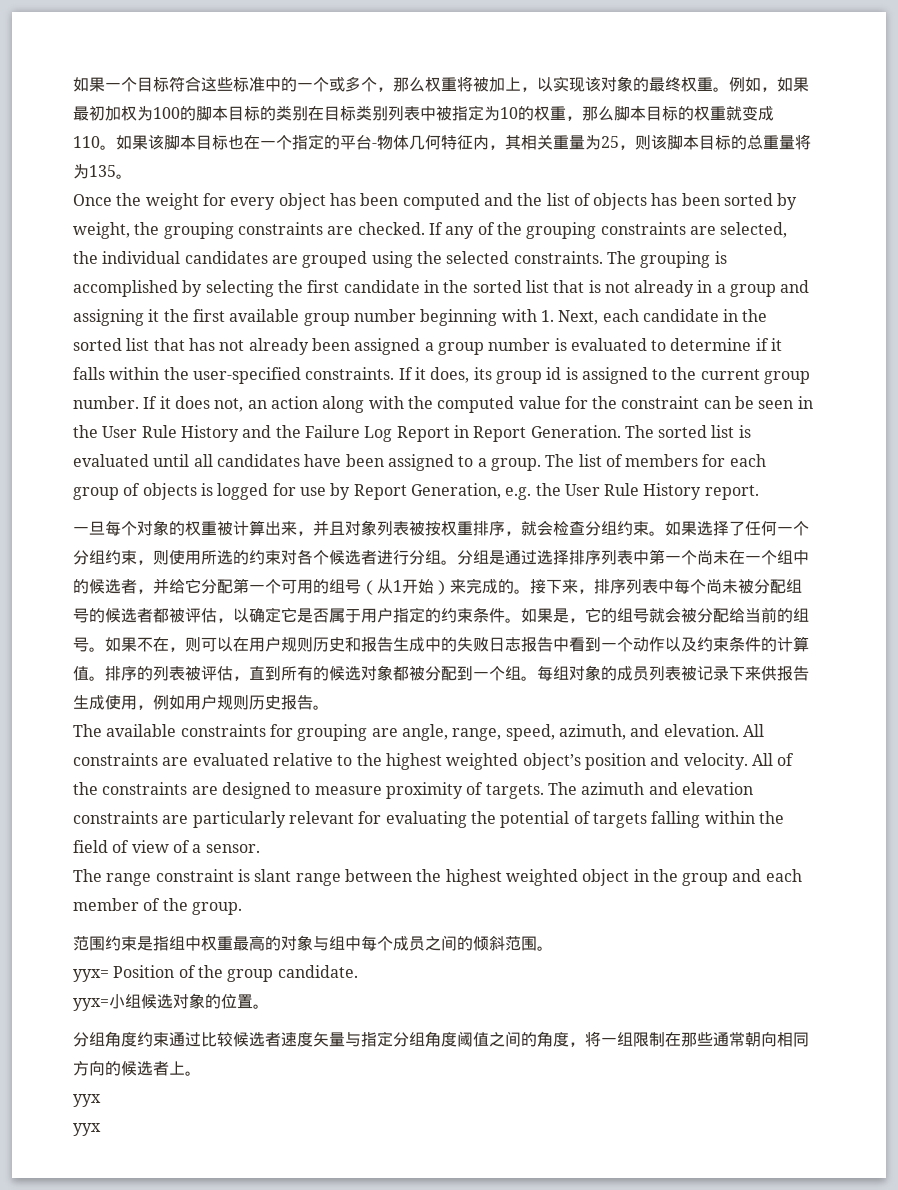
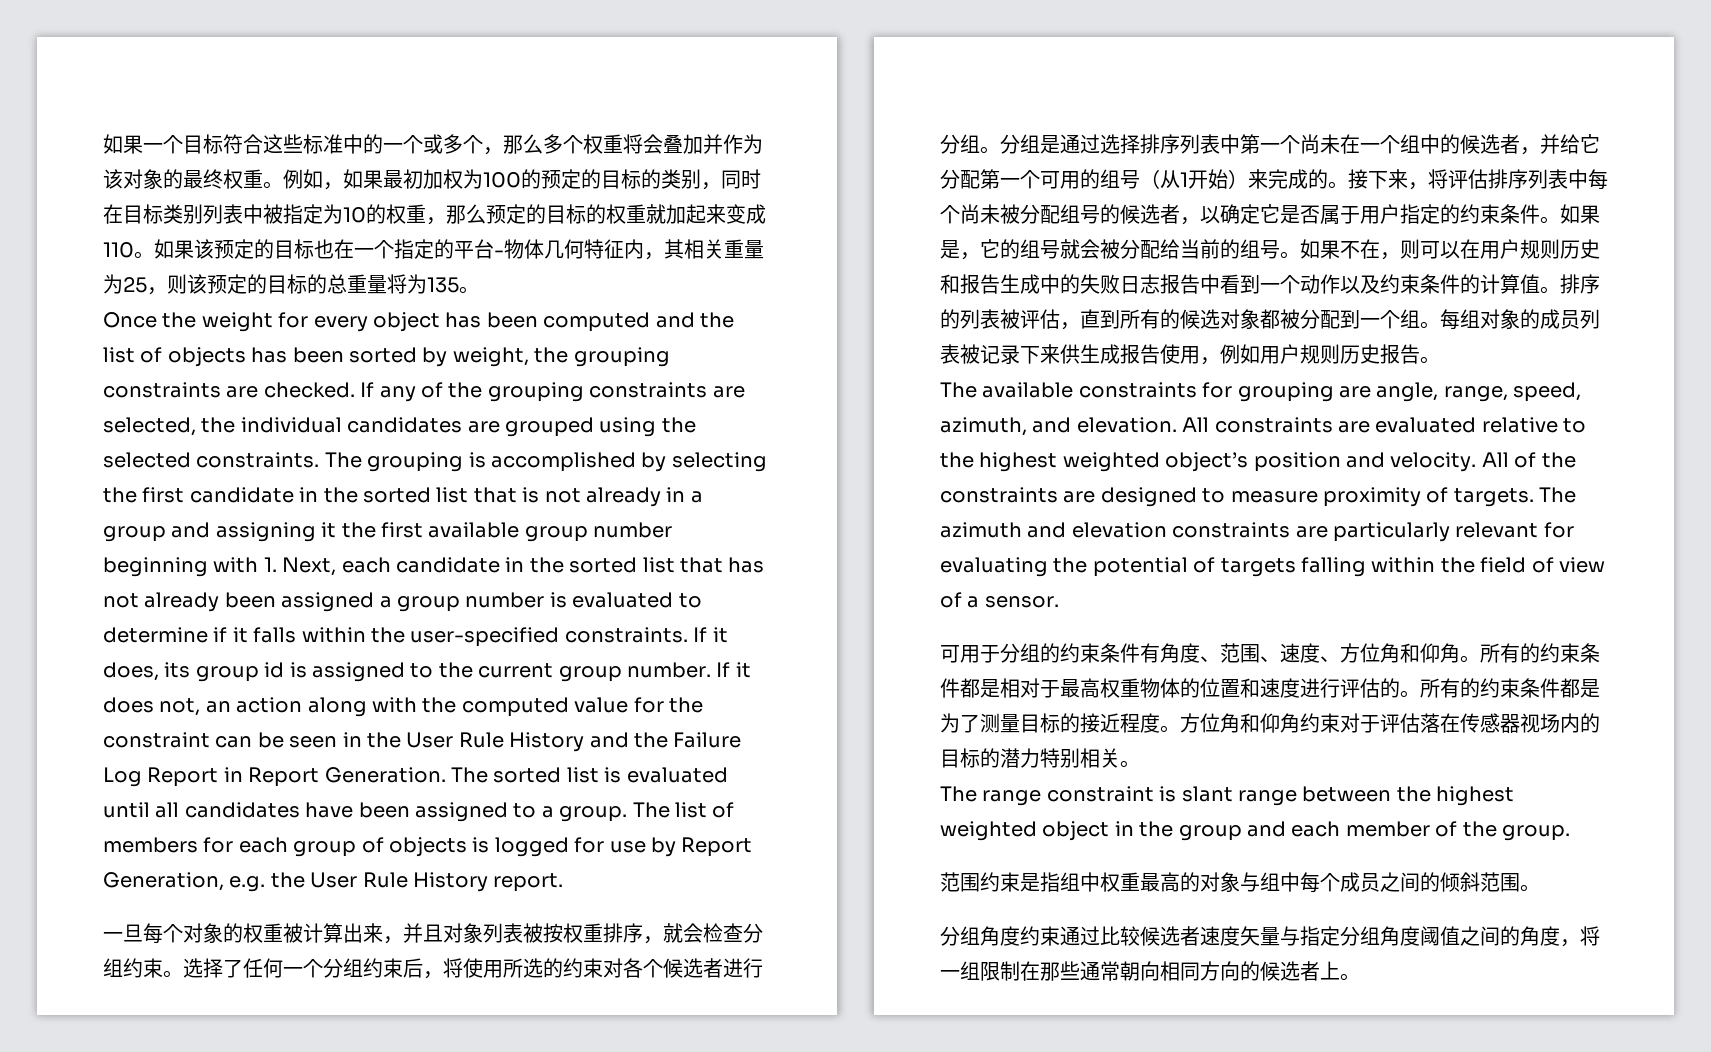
[425,76,585,92] 权重将被加上，以实现 -> [543,134,763,154] 多个权重将会叠加并作为
[196,106,228,121] 脚本 -> [541,169,601,189] 预定的
(308, 113) none -> [701,169,761,190] ，同时
[614,106,646,121] 脚本 -> [486,204,546,224] 预定的
(742, 113) none -> [666,204,726,224] 加起来
[164,135,196,150] 脚本 -> [214,239,274,259] 预定的
[667,135,699,150] 脚本 -> [207,274,267,294] 预定的
[665,521,697,536] 如果 -> (183, 974) none
[137,550,169,565] ，则 -> [403,958,463,979] 后，将
(594, 591) none -> [1428,169,1488,189] 将评估
[153,608,217,623] 都被评估 -> (1180, 214) none
[777,666,809,681] [73,695,105,710] 报告生成 -> [1080,344,1160,364] 生成报告
(260, 848) none -> [940,643,1600,663] [940,678,1600,698] [940,713,1600,733] [940,748,1140,768] // 可用于分组的约束条件有角度、范围、速度、方位角和仰角。所有的约束条件都是相对于最高权重物体的位置和速度进行评估的。所有的约束条件都是为了测量目标的接近程度。方位角和仰角约束对于评估落在传感器视场内的目标的潜力特别相关。
[73,965,358,982] [73,993,269,1011] // yyx= Position of the group candidate. // yyx=小组候选对象的位置。 -> (1540, 888) none
[73,1094,101,1107] [73,1123,101,1136] // yyx // yyx -> (1360, 977) none

